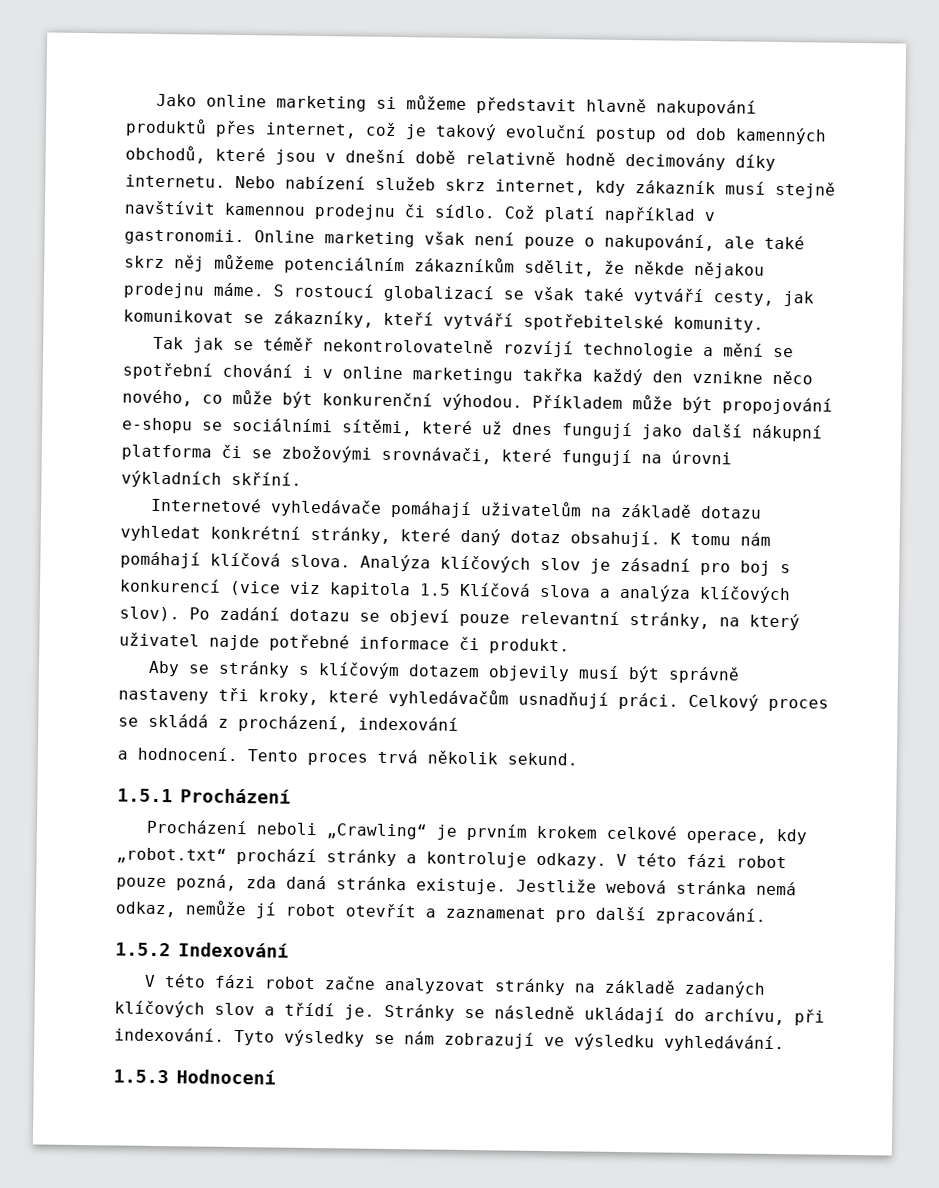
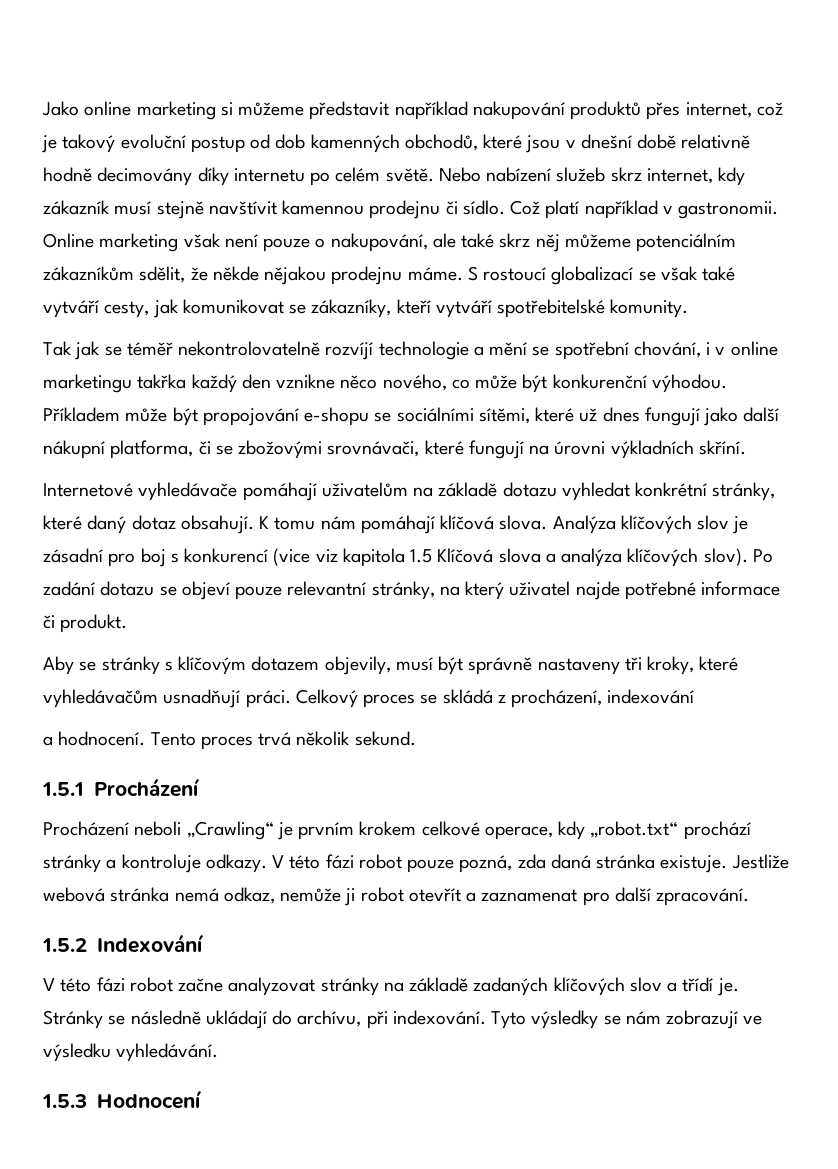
[585,98,647,113] hlavně -> [394,101,468,120] například
[125,174,226,188] internetu. -> [233,167,434,186] internetu po celém světě.
[222,363,293,378] chování -> [633,341,701,358] chování,
[121,444,212,461] platforma -> [110,440,194,459] platforma,
[487,665,570,682] objevily -> [324,656,391,675] objevily,
[255,902,276,919] jí -> [344,888,356,906] ji

